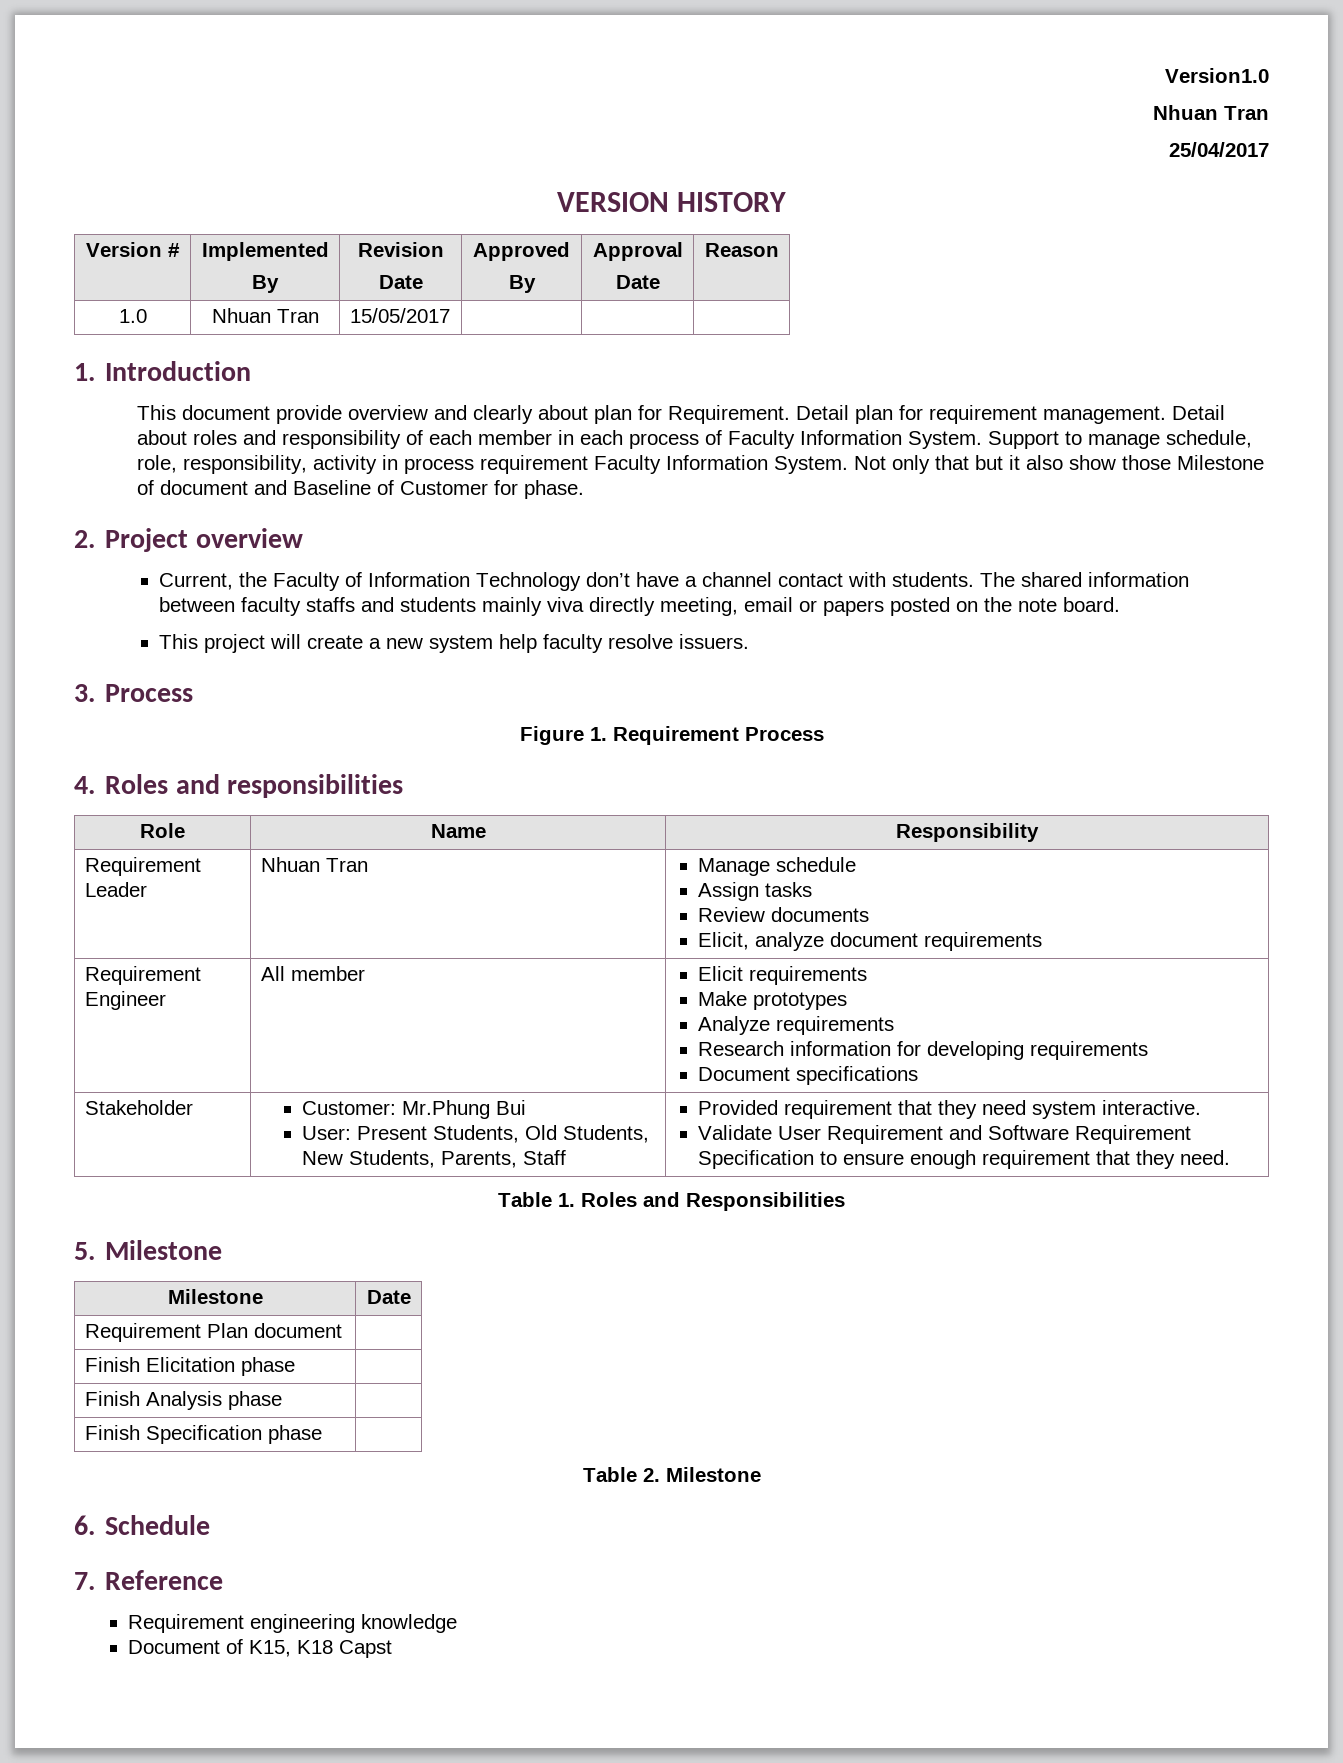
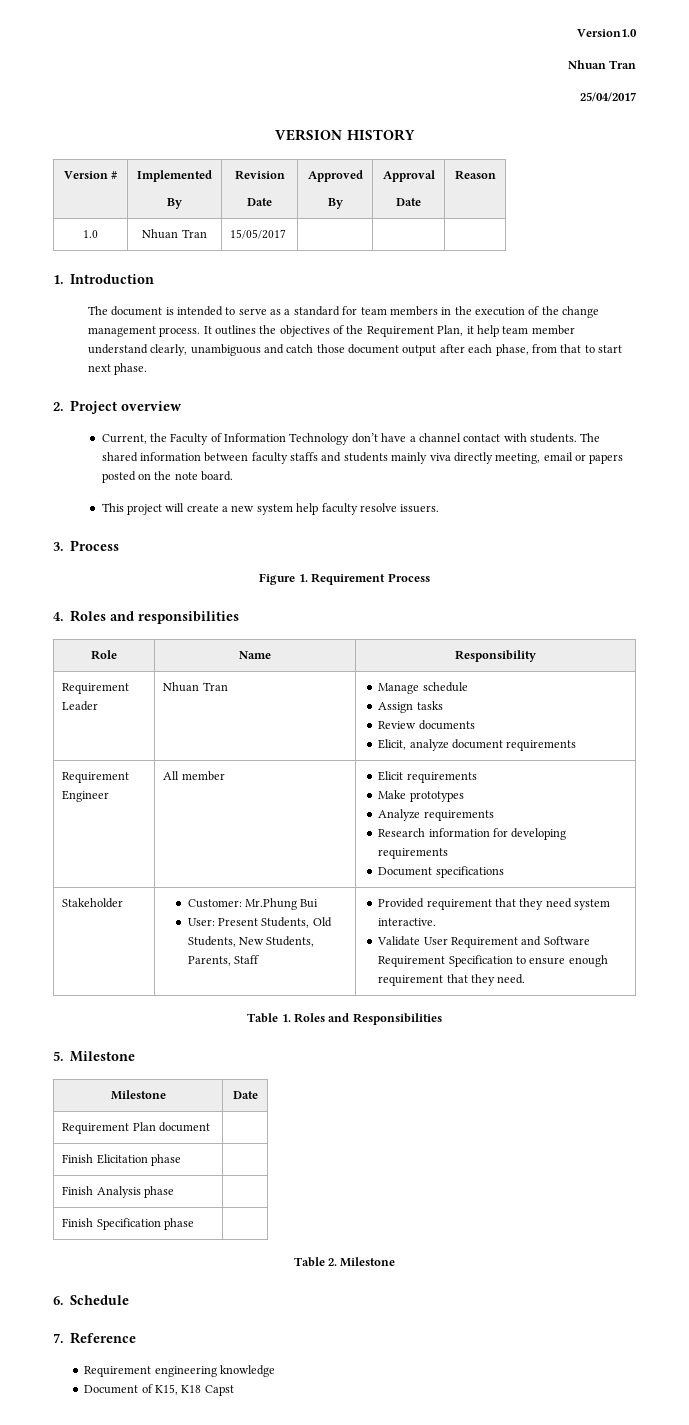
[136,405,1225,424] [136,430,1252,449] [136,455,1264,474] [136,480,518,495] This document provide overview and clearly about plan for Requirement. Detail plan for requirement management. Detail about roles and responsibility of each member in each process of Faculty Information System. Support to manage schedule, role, responsibility, activity in process requirement Faculty Information System. Not only that but it also show those Milestone of document and Baseline of Customer for -> [87,306,600,318] [87,325,575,337] [87,344,623,356] [87,364,111,372] The document is intended to serve as a standard for team members in the execution of the change management process. It outlines the objectives of the Requirement Plan, it help team member understand clearly, unambiguous and catch those document output after each phase, from that to start next

